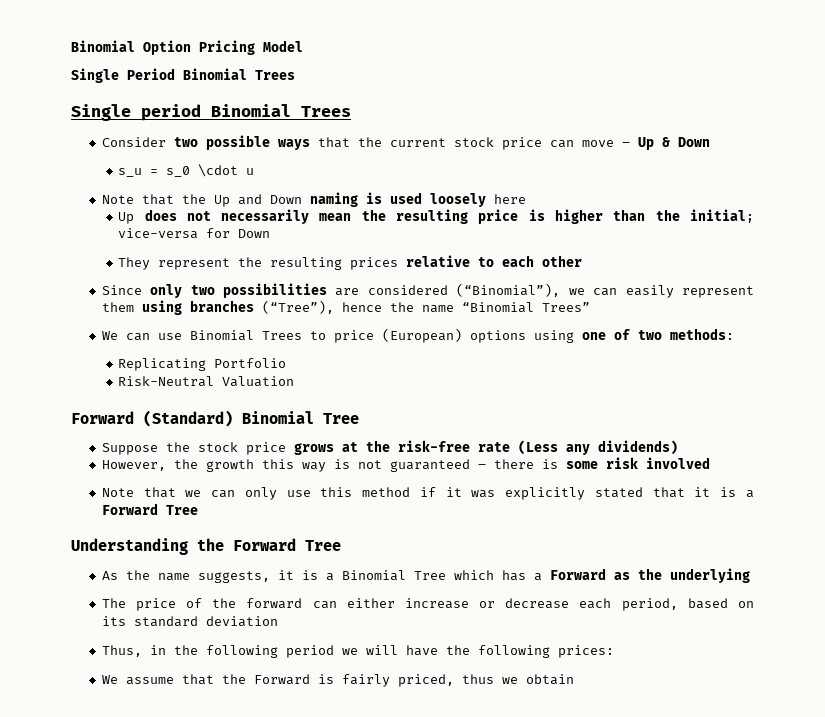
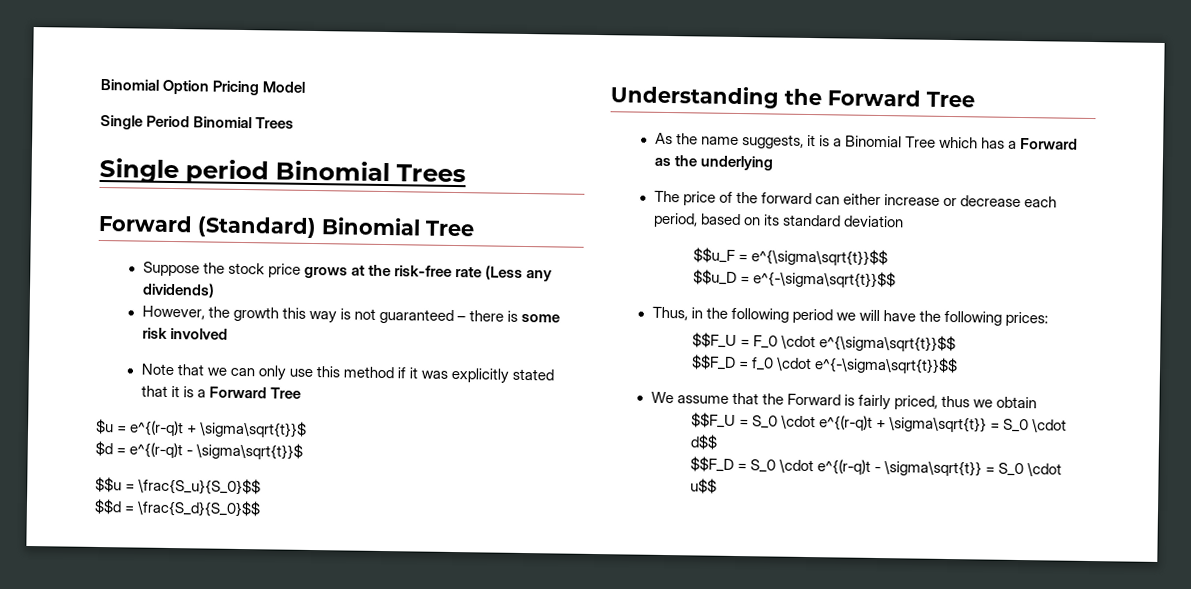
[101,135,710,150] [118,164,255,177] [101,192,526,207] [118,209,754,224] [118,228,271,239] [118,255,583,270] [101,283,754,298] [101,300,590,315] [101,328,734,343] [118,358,287,371] [118,376,295,387] // Consider two possible ways that the current stock price can move – Up & Down // s_u = s_0 \cdot u // Note that the Up and Down naming is used loosely here // Up does not necessarily mean the resulting price is higher than the initial; vice-versa for Down // They represent the resulting prices relative to each other // Since only two possibilities are considered (“Binomial”), we can easily represent them using branches (“Tree”), hence the name “Binomial Trees” // We can use Binomial Trees to price (European) options using one of two methods: // Replicating Portfolio // Risk-Neutral Valuation -> (466, 173) none
(198, 510) none -> [95,418,308,438] [95,440,304,460] [95,476,262,496] [94,498,262,518] // $u = e^{(r-q)t + \sigma\sqrt{t}}$ // $d = e^{(r-q)t - \sigma\sqrt{t}}$ // $$u = \frac{S_u}{S_0}$$ // $$d = \frac{S_d}{S_0}$$
(278, 621) none -> [692,247,888,267] [692,269,896,289] // $$u_F = e^{\sigma\sqrt{t}}$$ // $$u_D = e^{-\sigma\sqrt{t}}$$
(614, 651) none -> [691,332,957,353] [690,354,959,375] // $$F_U = F_0 \cdot e^{\sigma\sqrt{t}}$$ // $$F_D = f_0 \cdot e^{-\sigma\sqrt{t}}$$
(574, 679) none -> [690,412,1068,433] [689,434,718,450] [689,456,1063,477] [689,478,717,494] // $$F_U = S_0 \cdot e^{(r-q)t + \sigma\sqrt{t}} = S_0 \cdot d$$ // $$F_D = S_0 \cdot e^{(r-q)t - \sigma\sqrt{t}} = S_0 \cdot u$$

